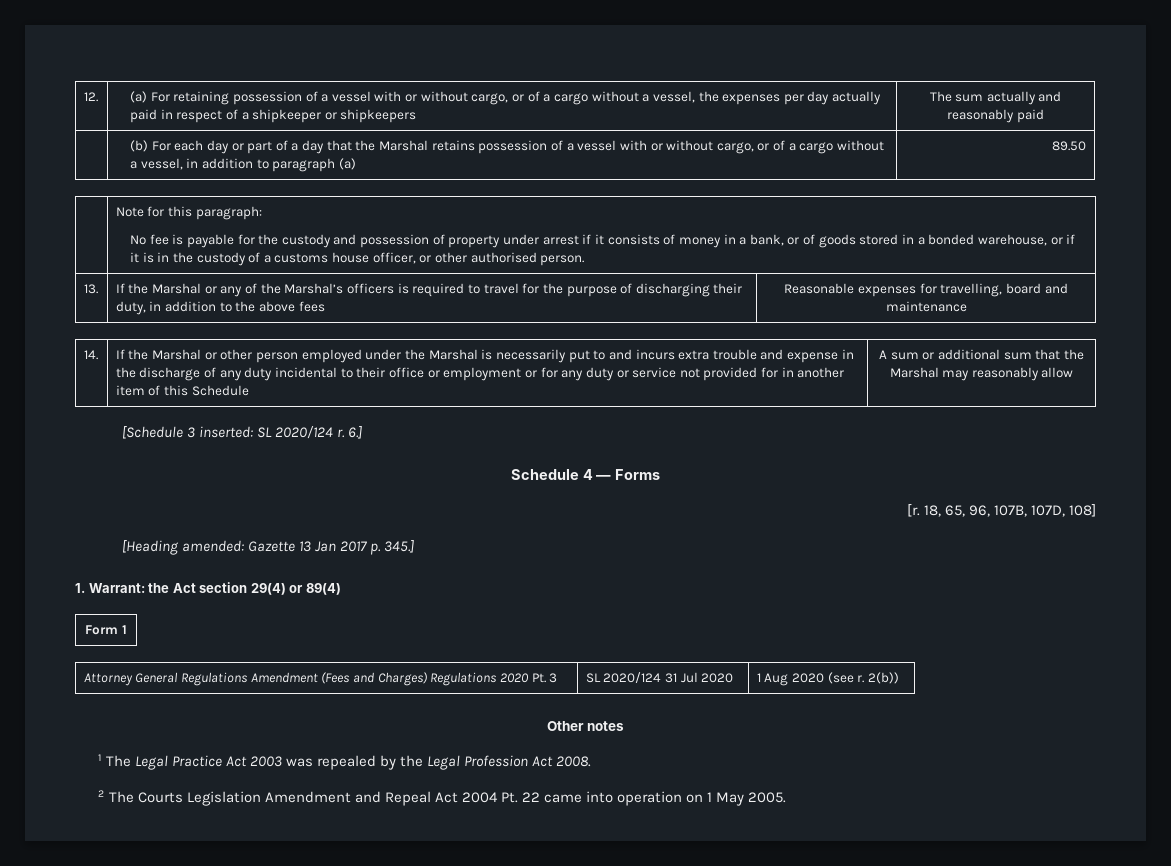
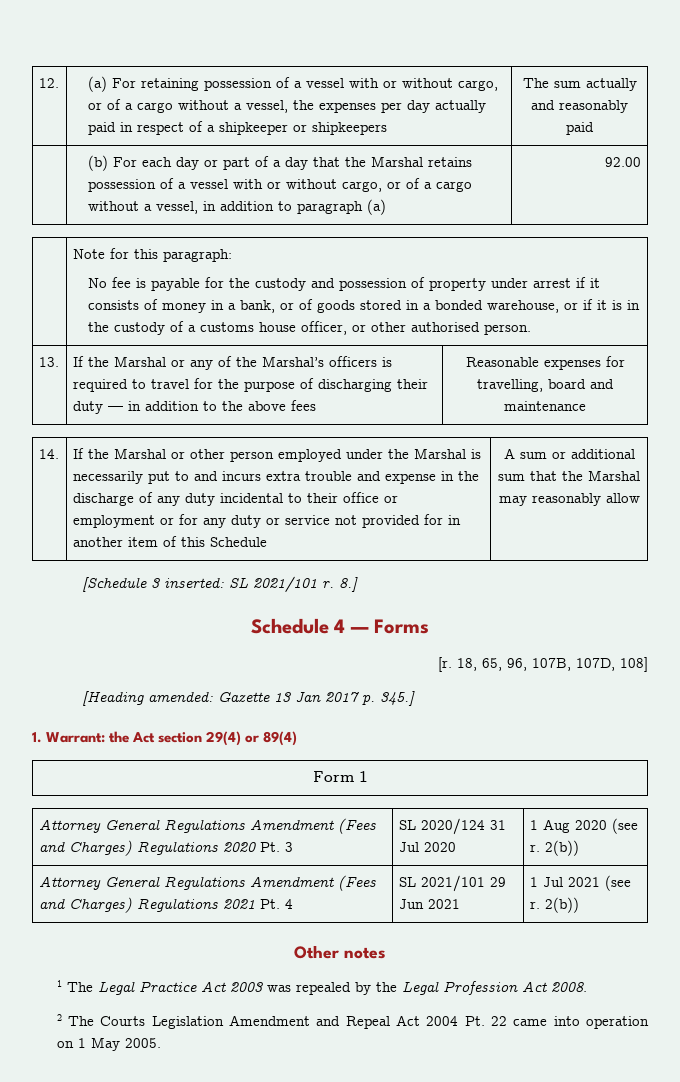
[1052,141,1087,151] 89.50 -> [605,157,642,167] 92.00
[115,301,146,315] duty, -> [72,401,123,414] duty —
[275,426,363,439] 2020/124 r. 6.] -> [252,576,358,592] 2021/101 r. 8.]
(900, 678) none -> [38,875,376,891] [38,897,293,913] [398,875,506,892] [398,899,460,909] [529,875,631,891] [529,897,579,913] // Attorney General Regulations Amendment (Fees and Charges) Regulations 2021 Pt. 4 | SL 2021/101 29 Jun 2021 | 1 Jul 2021 (see r. 2(b))

